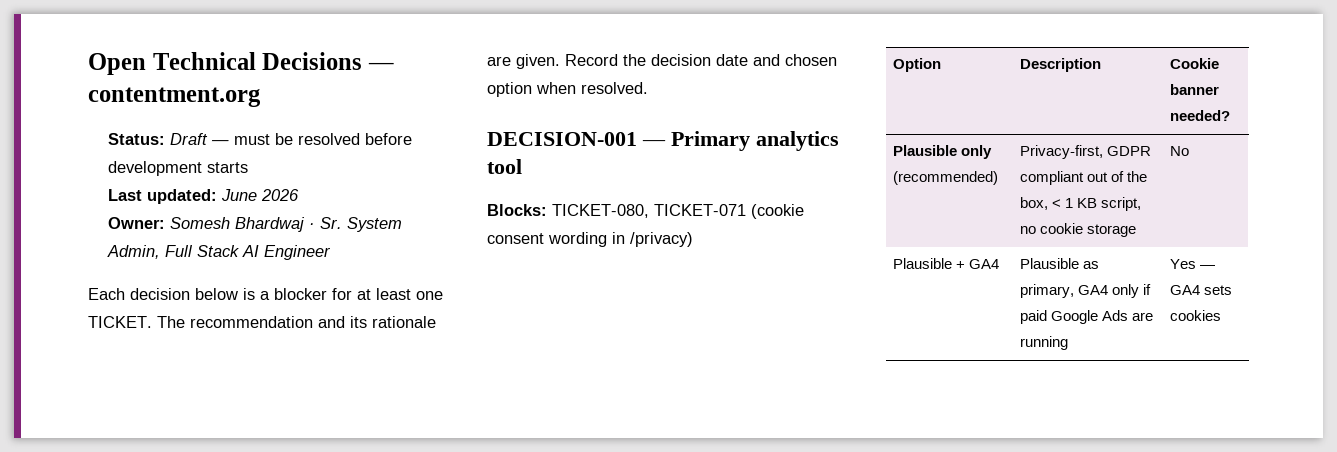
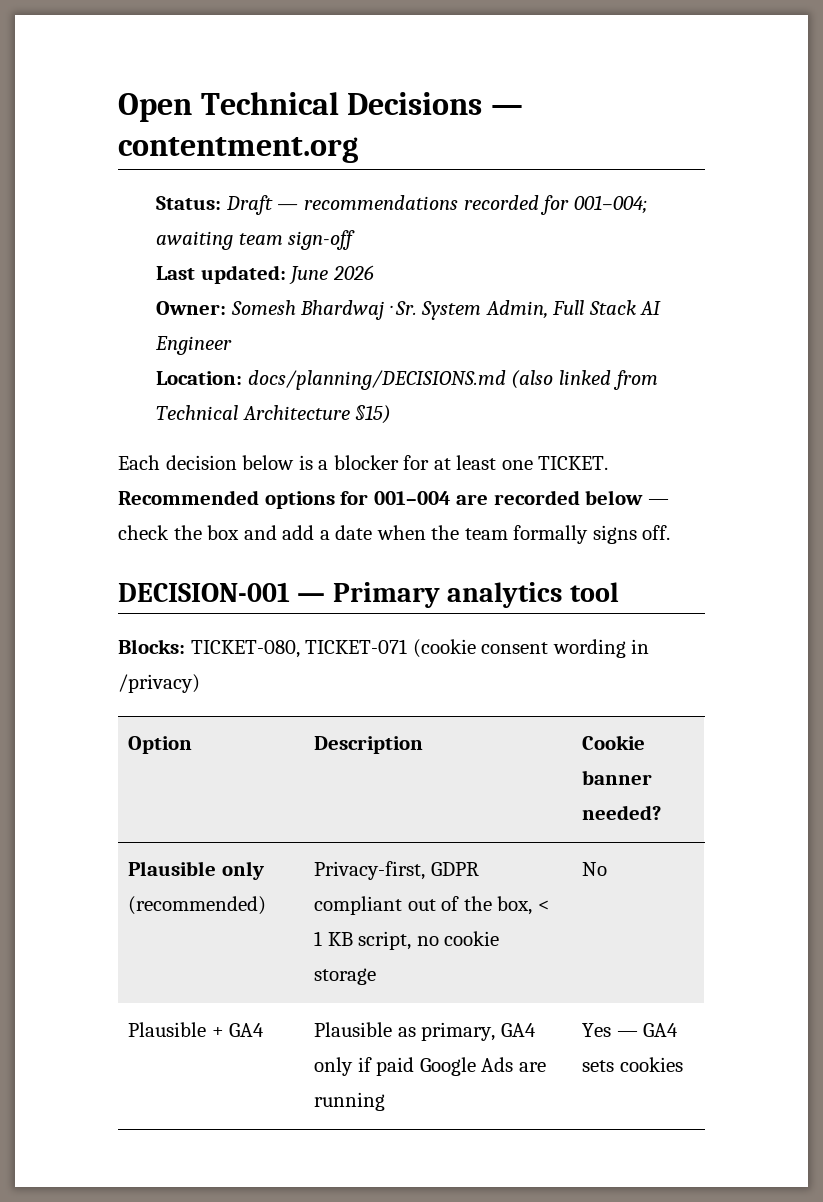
[234,133,413,145] [108,161,249,176] must be resolved before development starts -> [303,195,647,215] [156,230,356,250] recommendations recorded for 001–004; awaiting team sign-off
(332, 252) none -> [156,370,658,390] [156,405,392,424] // Location: docs/planning/DECISIONS.md (also linked from Technical Architecture §15)
[157,316,436,328] [487,54,837,69] [487,82,648,97] The recommendation and its rationale are given. Record the decision date and chosen option when resolved. -> [118,490,669,509] [118,525,671,544] Recommended options for 001–004 are recorded below — check the box and add a date when the team formally signs off.

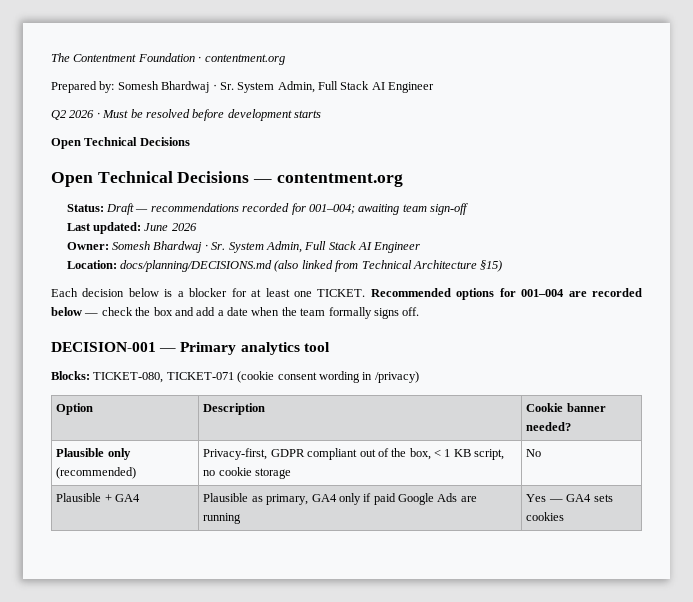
(118, 107) none -> [51,53,285,65] [51,81,435,93] [51,109,321,121] [51,137,190,149] The Contentment Foundation · contentment.org // Prepared by: Somesh Bhardwaj · Sr. System Admin, Full Stack AI Engineer // Q2 2026 · Must be resolved before development starts // Open Technical Decisions //

